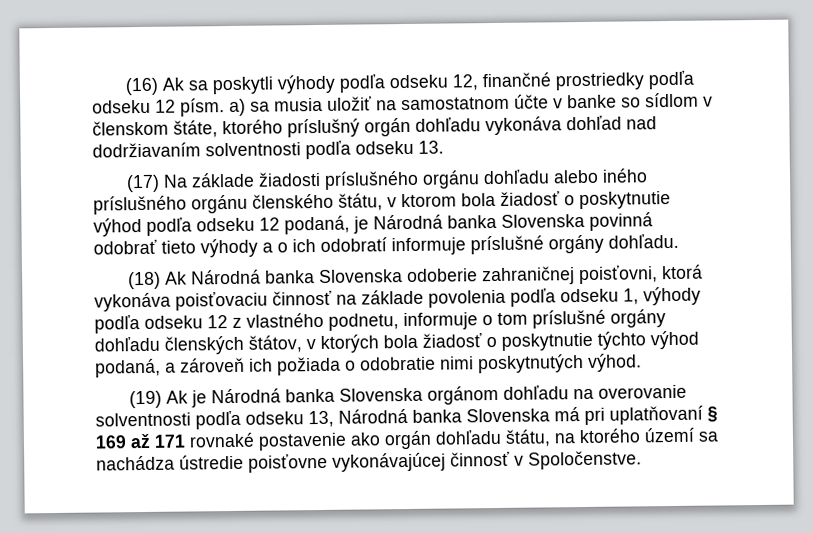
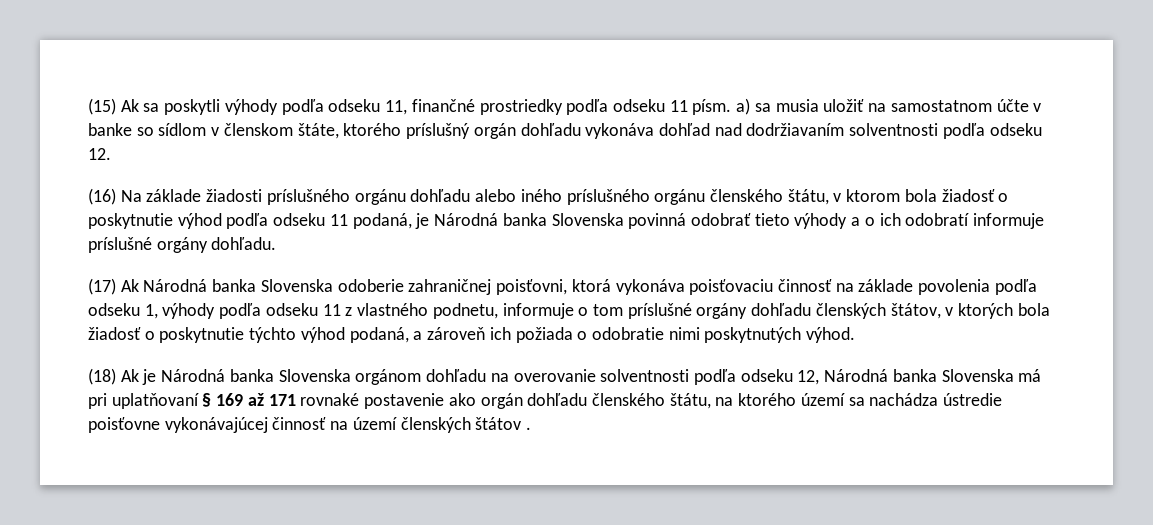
[125,77,160,96] (16) -> [88,98,116,115] (15)
[452,74,480,91] 12, -> [385,100,408,115] 11,
[155,99,176,113] 12 -> [669,100,688,112] 11
[418,140,444,154] [126,174,161,193] 13. // (17) -> [88,148,111,160] [88,188,116,205] 12. // (16)
[259,217,280,231] 12 -> [329,214,348,226] 11
[128,271,162,290] (18) -> [88,278,116,295] (17)
[207,315,228,329] 12 -> [322,304,341,316] 11
[129,390,163,409] (19) -> [88,368,116,385] (18)
[308,410,334,428] 13, -> [797,370,820,385] 12,
(502, 437) none -> [591,393,665,406] členského
[514,450,642,470] v Spoločenstve. -> [330,417,532,433] na území členských štátov .

